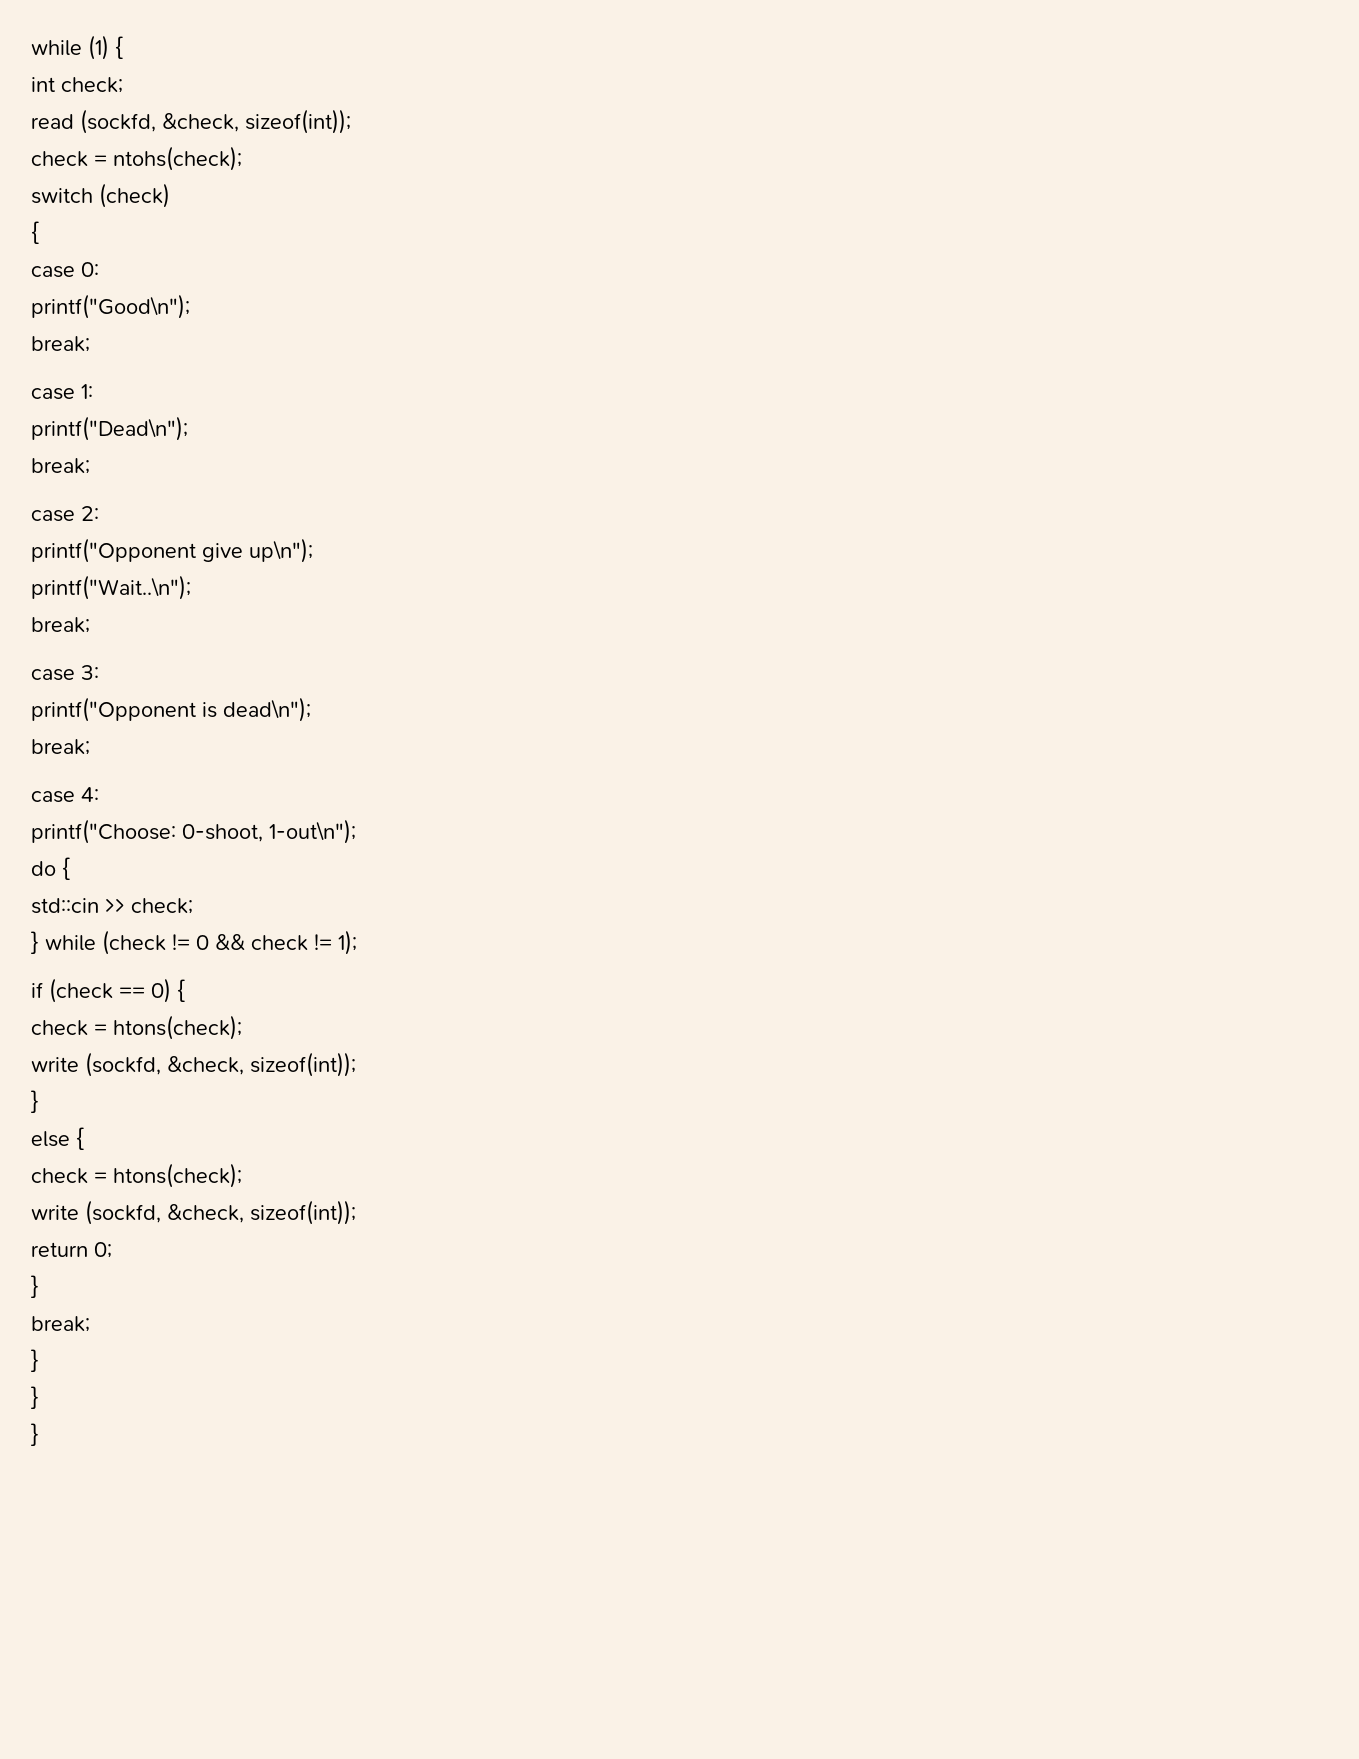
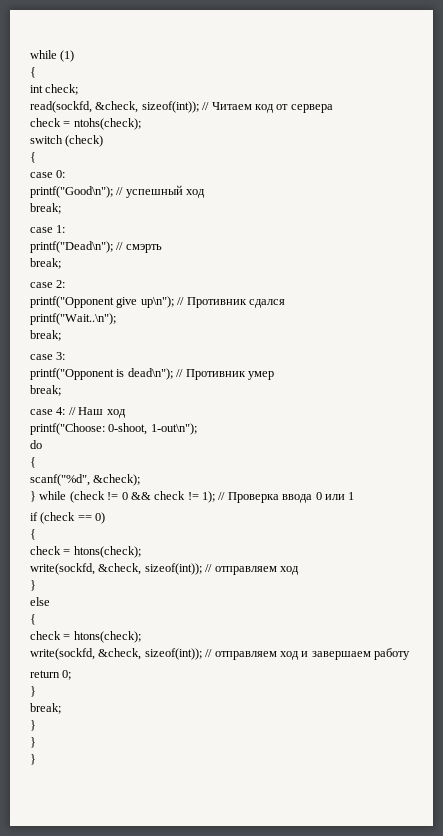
(109, 47) none -> (75, 56) //
[31,109,351,134] read (sockfd, &check, sizeof(int)); -> [30,101,333,113] read(sockfd, &check, sizeof(int)); // Читаем код от сервера
(190, 306) none -> [116,185,206,198] // успешный ход
(188, 428) none -> [116,242,162,253] // смэрть
(313, 550) none -> [177,297,285,308] // Противник сдался
(311, 709) none -> [176,369,274,380] // Противник умер
(99, 794) none -> [68,407,126,418] // Наш ход
[62,857,70,880] [31,898,193,914] { // std::cin >> check; -> [30,457,36,468] [30,474,141,486] // { // scanf("%d", &check);
(357, 942) none -> [218,492,355,503] // Проверка ввода 0 или 1
[177,979,185,1002] [31,1015,242,1040] [31,1052,356,1077] { // check = htons(check); // write (sockfd, &check, sizeof(int)); -> [30,529,36,540] [30,546,141,558] [30,563,299,575] // { // check = htons(check); // write(sockfd, &check, sizeof(int)); // отправляем ход
[76,1127,84,1150] [31,1163,242,1188] [31,1200,356,1225] { // check = htons(check); // write (sockfd, &check, sizeof(int)); -> [30,614,36,625] [30,631,141,643] [30,648,410,660] // { // check = htons(check); // write(sockfd, &check, sizeof(int)); // отправляем ход и завершаем работу

